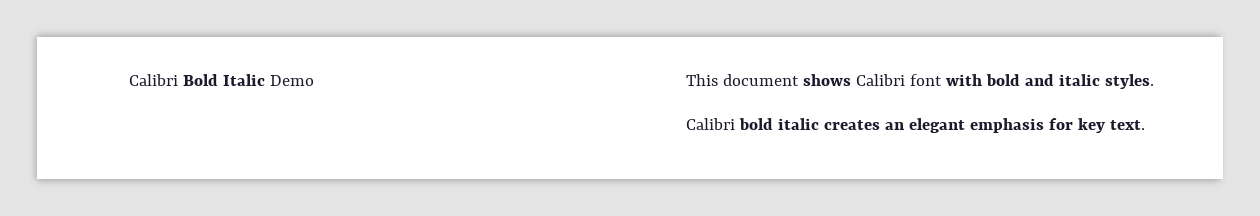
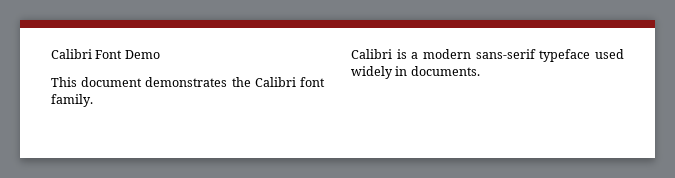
[129,74,265,86] Calibri Bold Italic -> [51,49,123,59] Calibri Font
[802,74,1154,89] [686,118,1145,133] shows Calibri font with bold and italic styles. // Calibri bold italic creates an elegant emphasis for key text. -> [145,77,325,87] [51,94,93,107] [351,49,624,62] [351,66,480,79] demonstrates the Calibri font family. // Calibri is a modern sans-serif typeface used widely in documents.

